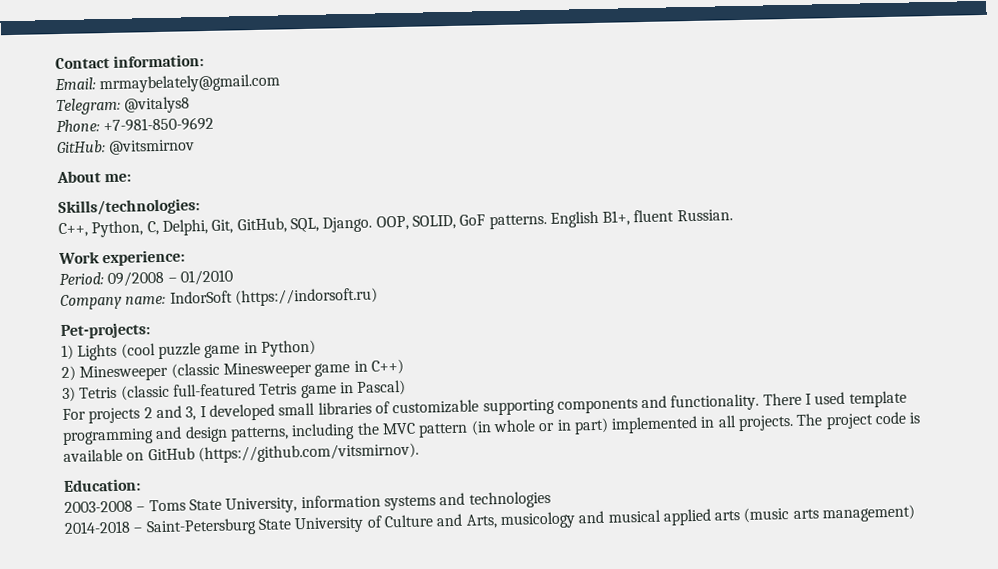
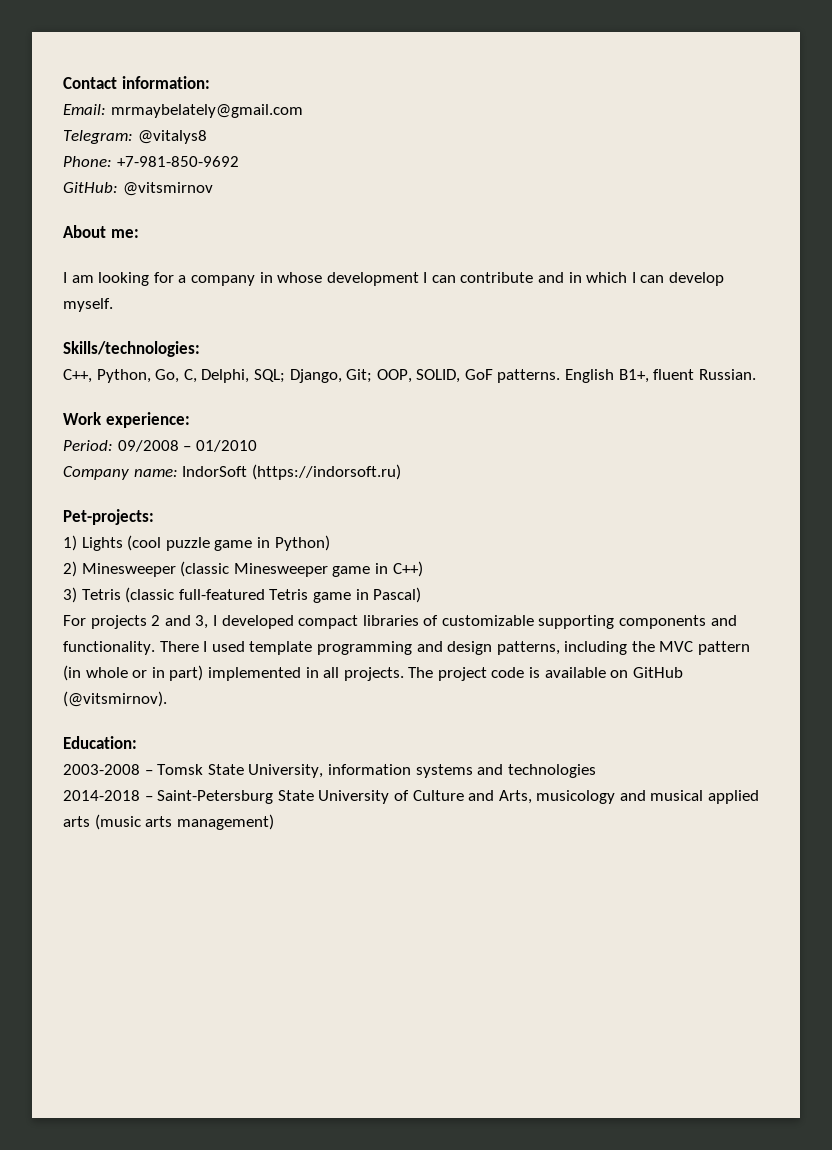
(132, 178) none -> [63,272,725,286] [63,298,113,312] // I am looking for a company in whose development I can contribute and in which I can develop myself.
(144, 229) none -> [155,369,180,383] Go,
[211,216,373,234] Git, GitHub, SQL, Django. -> [253,369,373,383] SQL; Django, Git;
[278,402,316,416] small -> [298,615,359,629] compact
[197,442,419,464] (https://github.com/vitsmirnov). -> [63,691,167,707] (@vitsmirnov).
[148,499,186,512] Toms -> [157,764,204,775] Tomsk

